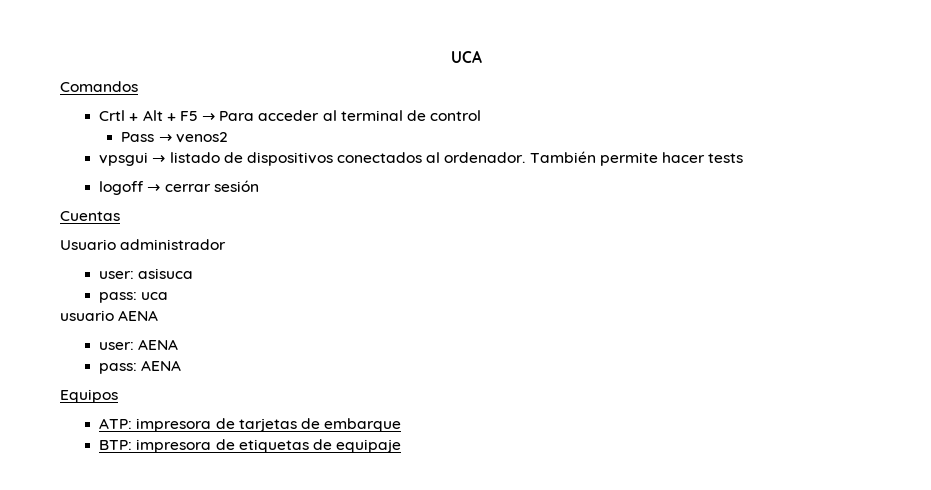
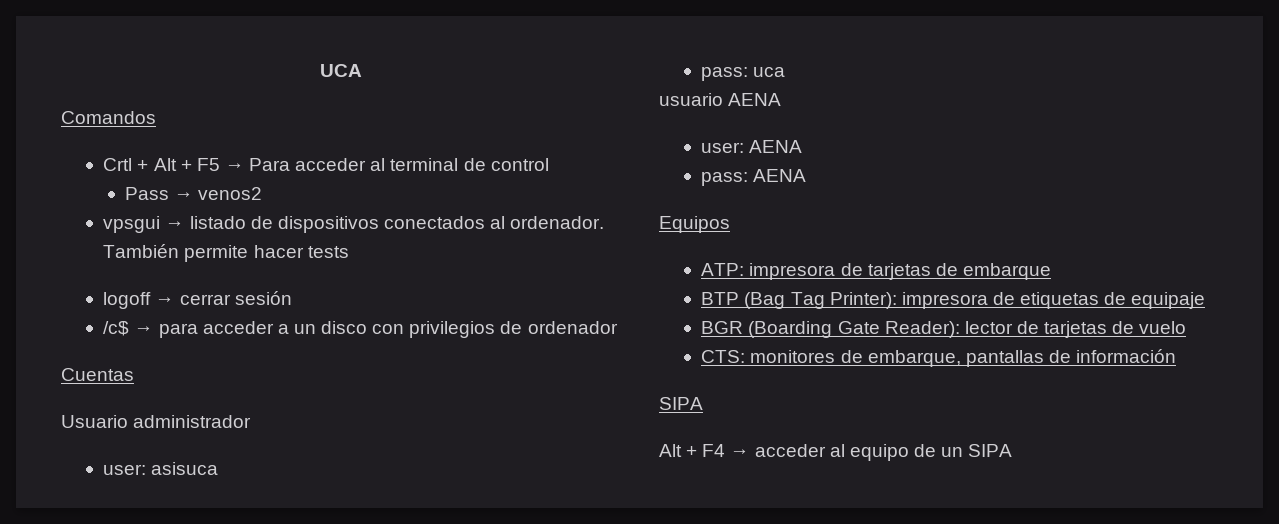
(259, 186) none -> [103,321,618,338] // /c$ → para acceder a un disco con privilegios de ordenador
[99,440,133,450] BTP: -> [701,292,897,309] BTP (Bag Tag Printer):
(402, 446) none -> [701,321,1187,338] [701,349,1177,367] [659,397,703,410] [659,444,1013,461] // BGR (Boarding Gate Reader): lector de tarjetas de vuelo // CTS: monitores de embarque, pantallas de información // SIPA // Alt + F4 → acceder al equipo de un SIPA

